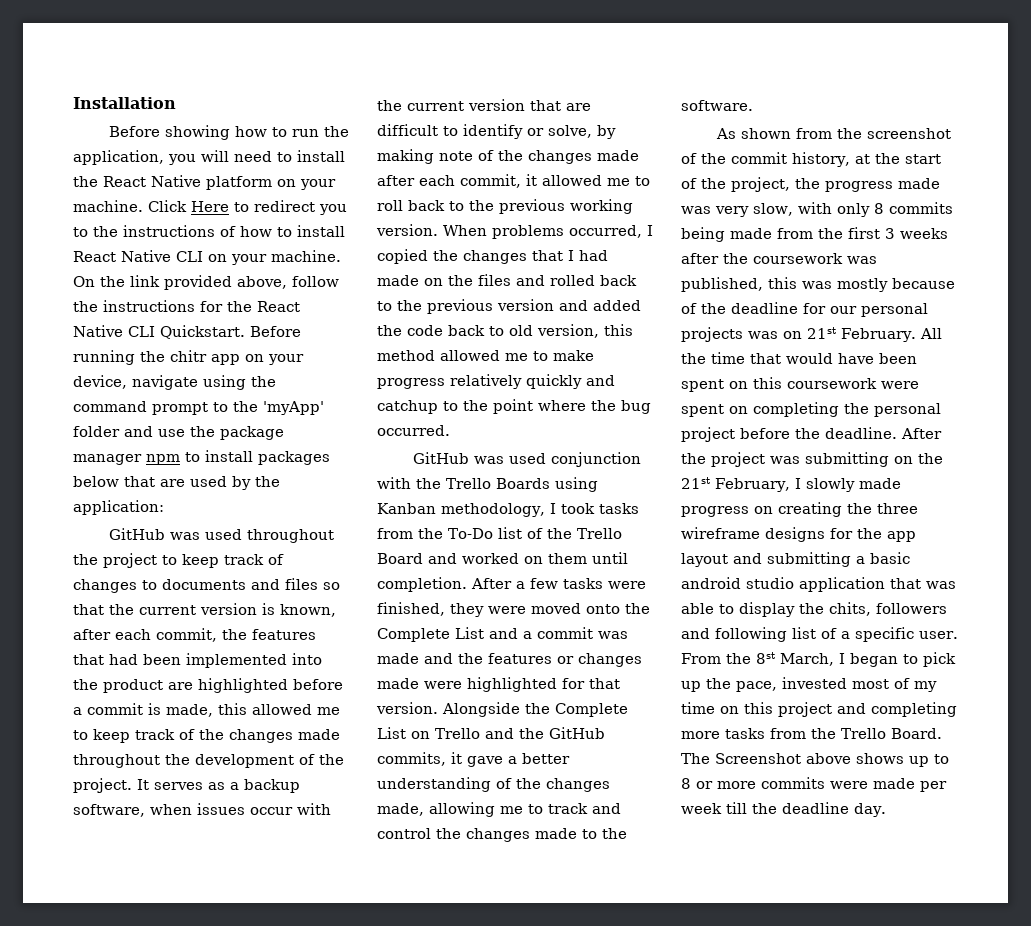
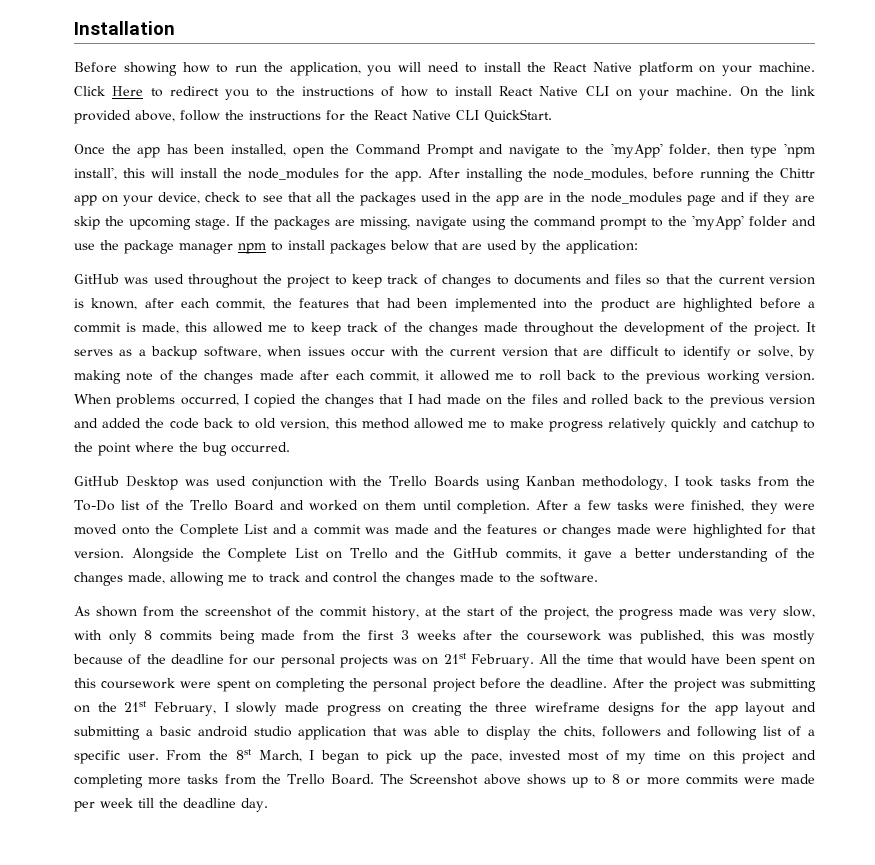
[160,325,301,339] Quickstart. Before -> [484,109,552,123] [74,143,815,158] [74,167,694,182] QuickStart. // Once the app has been installed, open the Command Prompt and navigate to the 'myApp' folder, then type 'npm install', this will install the node_modules for the app. After installing the node_modules, before
[170,350,207,362] chitr -> [780,168,815,178] Chittr
(127, 382) none -> [205,192,815,206] [74,216,411,230] check to see that all the packages used in the app are in the node_modules page and if they are skip the upcoming stage. If the packages are missing,
(469, 458) none -> [125,476,178,490] Desktop

